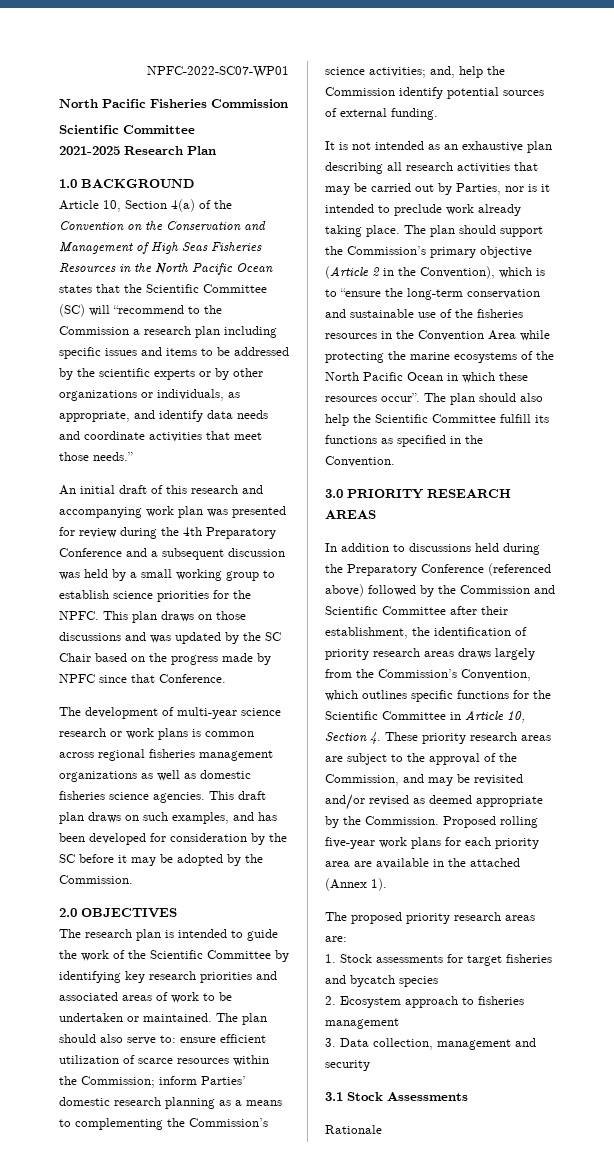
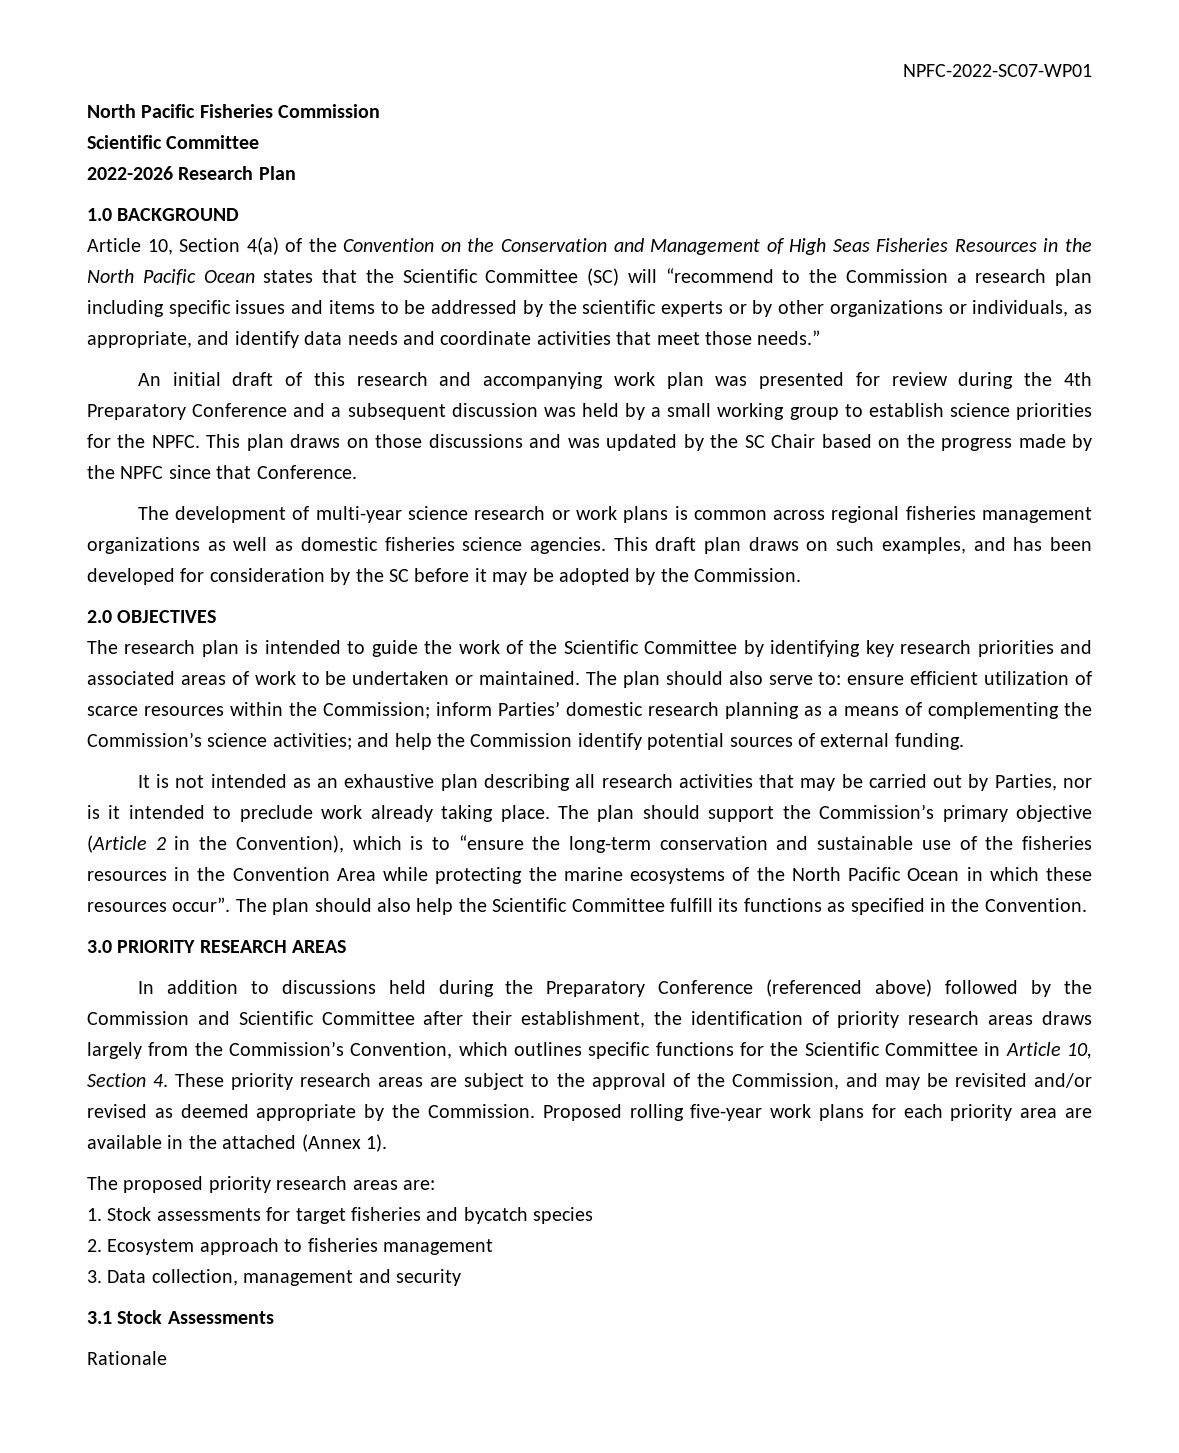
[59,146,120,155] 2021-2025 -> [87,166,173,180] 2022-2026
(271, 659) none -> [87,465,115,479] the
[59,1119,71,1127] to -> [905,702,922,716] of
[430,66,455,78] and, -> [357,733,390,747] and

